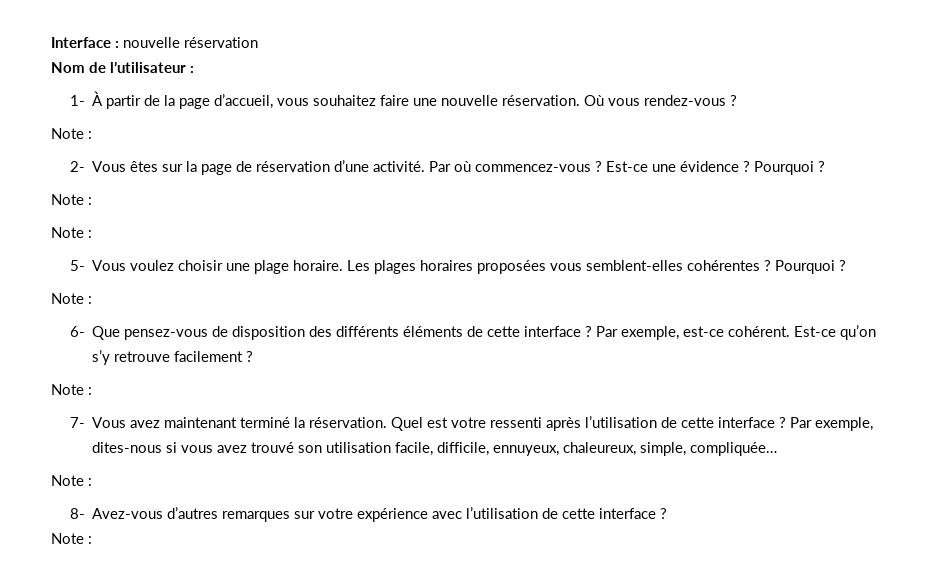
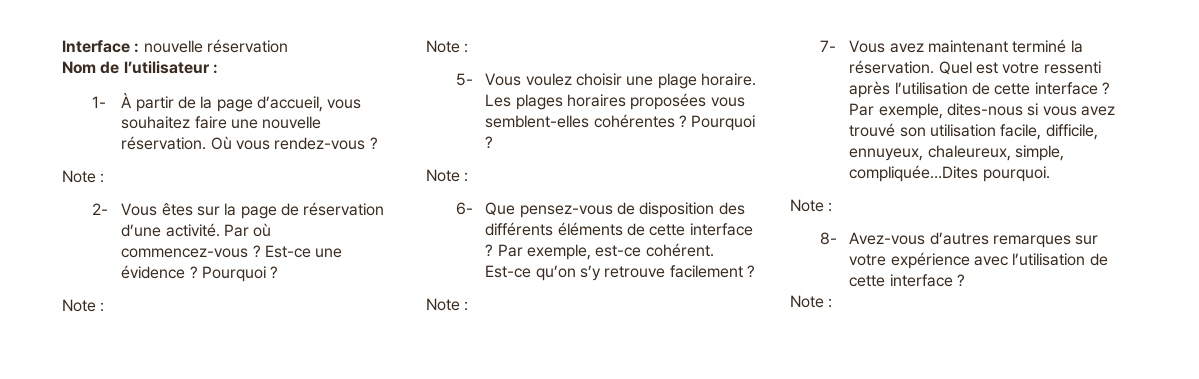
[689,442,777,456] compliquée… -> [849,165,1050,182] compliquée…Dites pourquoi.

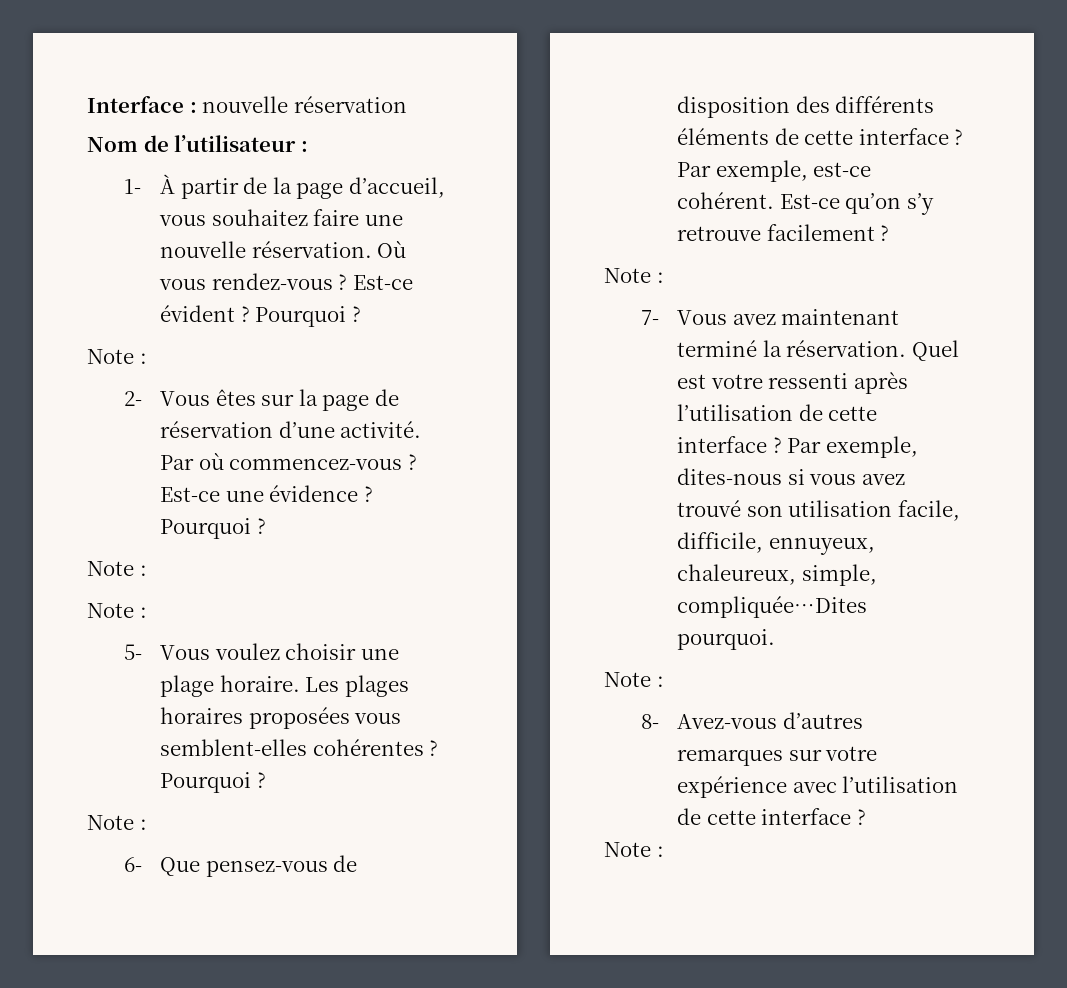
(378, 143) none -> [352,275,413,290] [159,305,361,327] Est-ce évident ? Pourquoi ?

